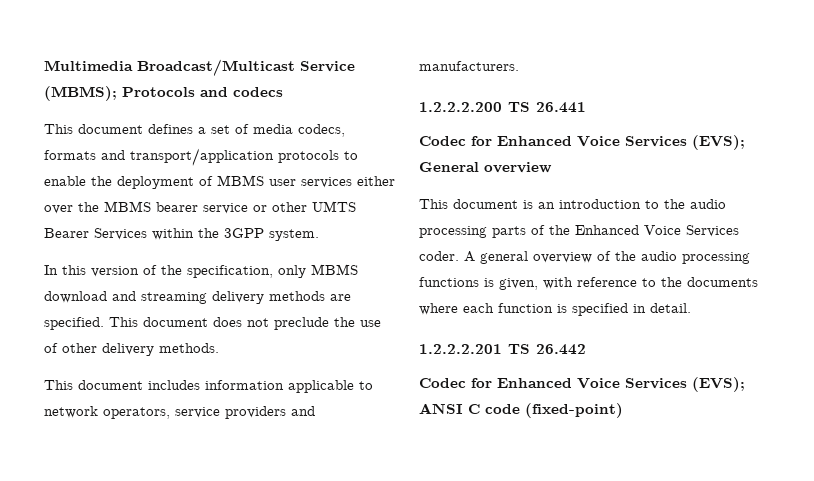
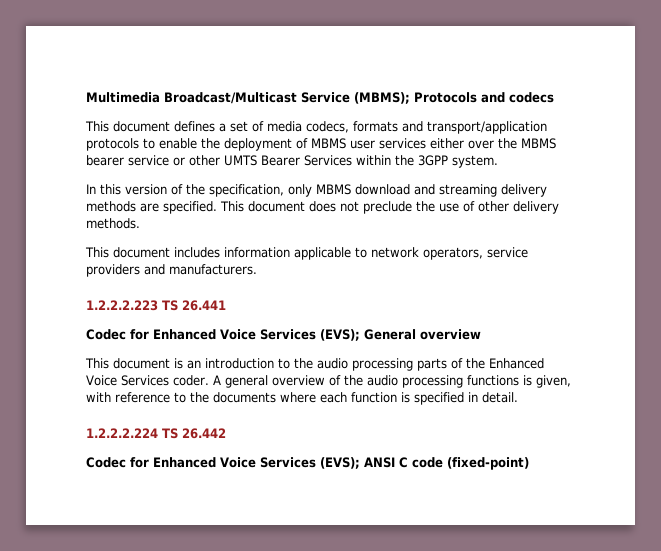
[419,102,502,112] 1.2.2.2.200 -> [86,300,158,311] 1.2.2.2.223
[419,344,502,354] 1.2.2.2.201 -> [86,428,158,438] 1.2.2.2.224

